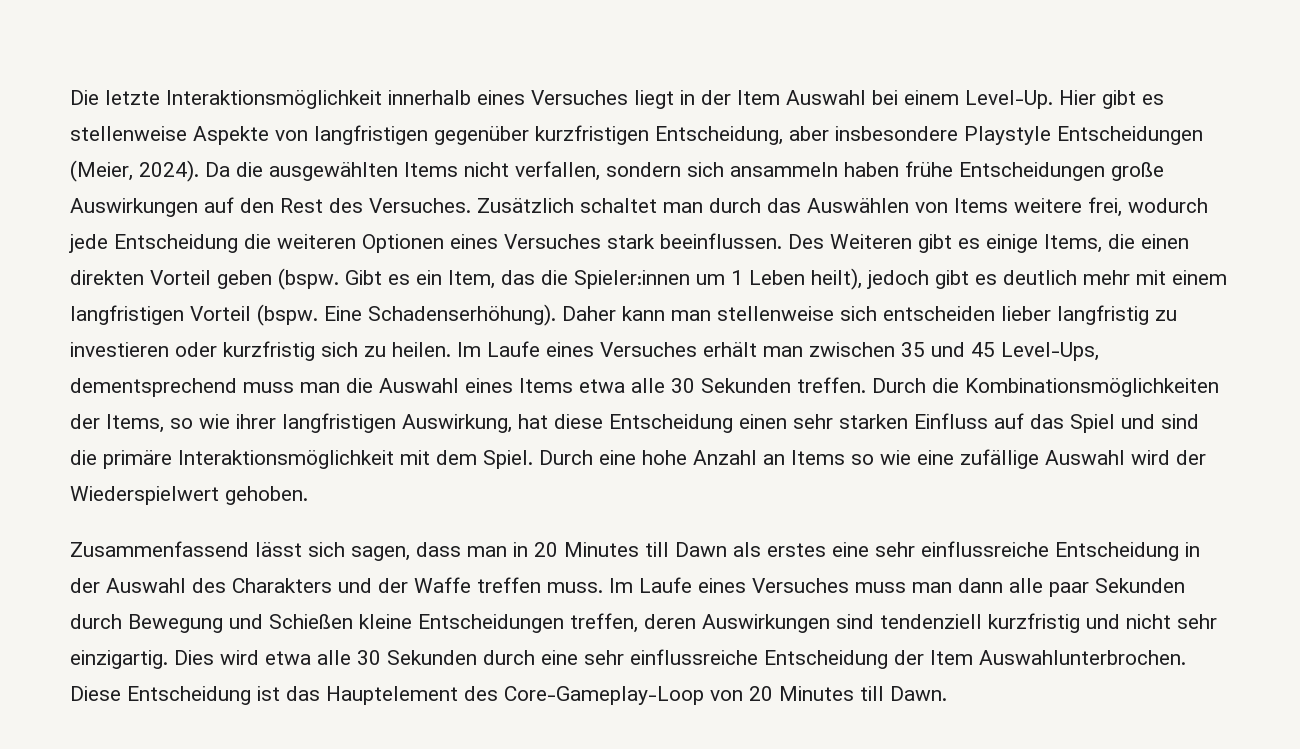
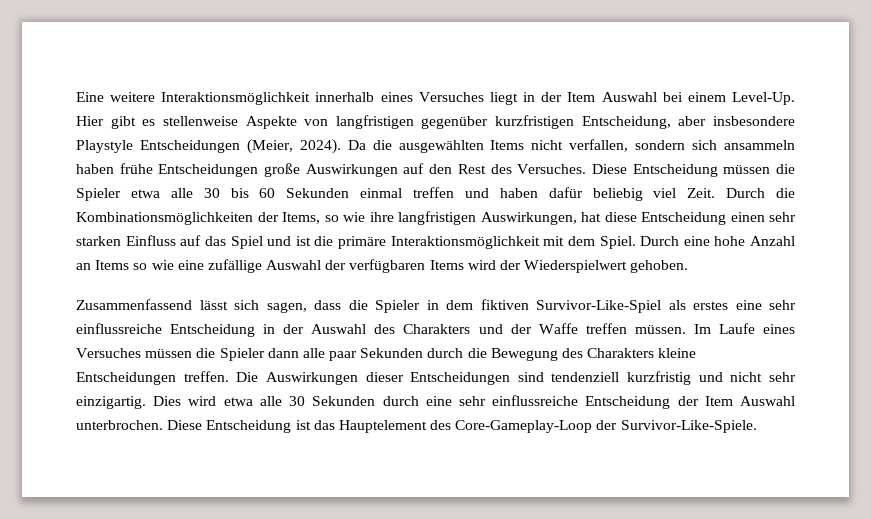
[70,90,160,105] Die letzte -> [76,92,156,102] Eine weitere
[477,197,1208,217] [69,233,1189,253] [70,268,1227,290] [70,304,1177,326] [70,341,1099,361] [70,377,866,397] Zusätzlich schaltet man durch das Auswählen von Items weitere frei, wodurch jede Entscheidung die weiteren Optionen eines Versuches stark beeinflussen. Des Weiteren gibt es einige Items, die einen direkten Vorteil geben (bspw. Gibt es ein Item, das die Spieler:innen um 1 Leben heilt), jedoch gibt es deutlich mehr mit einem langfristigen Vorteil (bspw. Eine Schadenserhöhung). Daher kann man stellenweise sich entscheiden lieber langfristig zu investieren oder kurzfristig sich zu heilen. Im Laufe eines Versuches erhält man zwischen 35 und 45 Level-Ups, dementsprechend muss man die Auswahl eines Items etwa alle 30 Sekunden treffen. -> [591,164,796,177] [76,187,716,201] Diese Entscheidung müssen die Spieler etwa alle 30 bis 60 Sekunden einmal treffen und haben dafür beliebig viel Zeit.
[236,413,512,433] ihrer langfristigen Auswirkung, -> [369,211,577,225] ihre langfristigen Auswirkungen,
[1161,414,1199,429] sind -> [295,236,311,246] ist
(1125, 457) none -> [325,259,464,273] der verfügbaren Items
[467,542,727,557] man in 20 Minutes till Dawn -> [348,299,661,313] die Spieler in dem fiktiven Survivor-Like-Spiel
[547,577,952,593] muss. Im Laufe eines Versuches muss man -> [634,323,795,334] [76,348,265,361] müssen. Im Laufe eines Versuches müssen die Spieler
[128,613,830,633] Bewegung und Schießen kleine Entscheidungen treffen, deren Auswirkungen -> [467,348,697,361] [76,371,511,385] die Bewegung des Charakters kleine Entscheidungen treffen. Die Auswirkungen dieser Entscheidungen
[979,650,1186,665] Auswahlunterbrochen. -> [739,396,795,406] [76,420,163,430] Auswahl unterbrochen.
[710,686,947,701] von 20 Minutes till Dawn. -> [596,420,757,433] der Survivor-Like-Spiele.

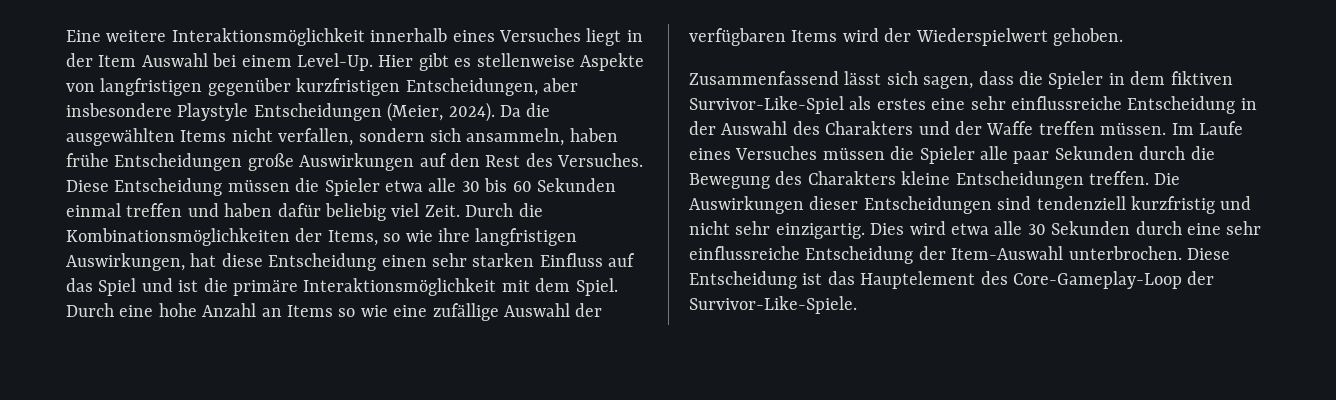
[581,116,671,129] Entscheidung, -> [405,78,538,96] Entscheidungen,
[724,140,795,150] ansammeln -> [466,128,565,146] ansammeln,
[267,348,299,358] dann -> (975, 155) none
[704,396,795,406] Item Auswahl -> [951,246,1064,260] Item-Auswahl

